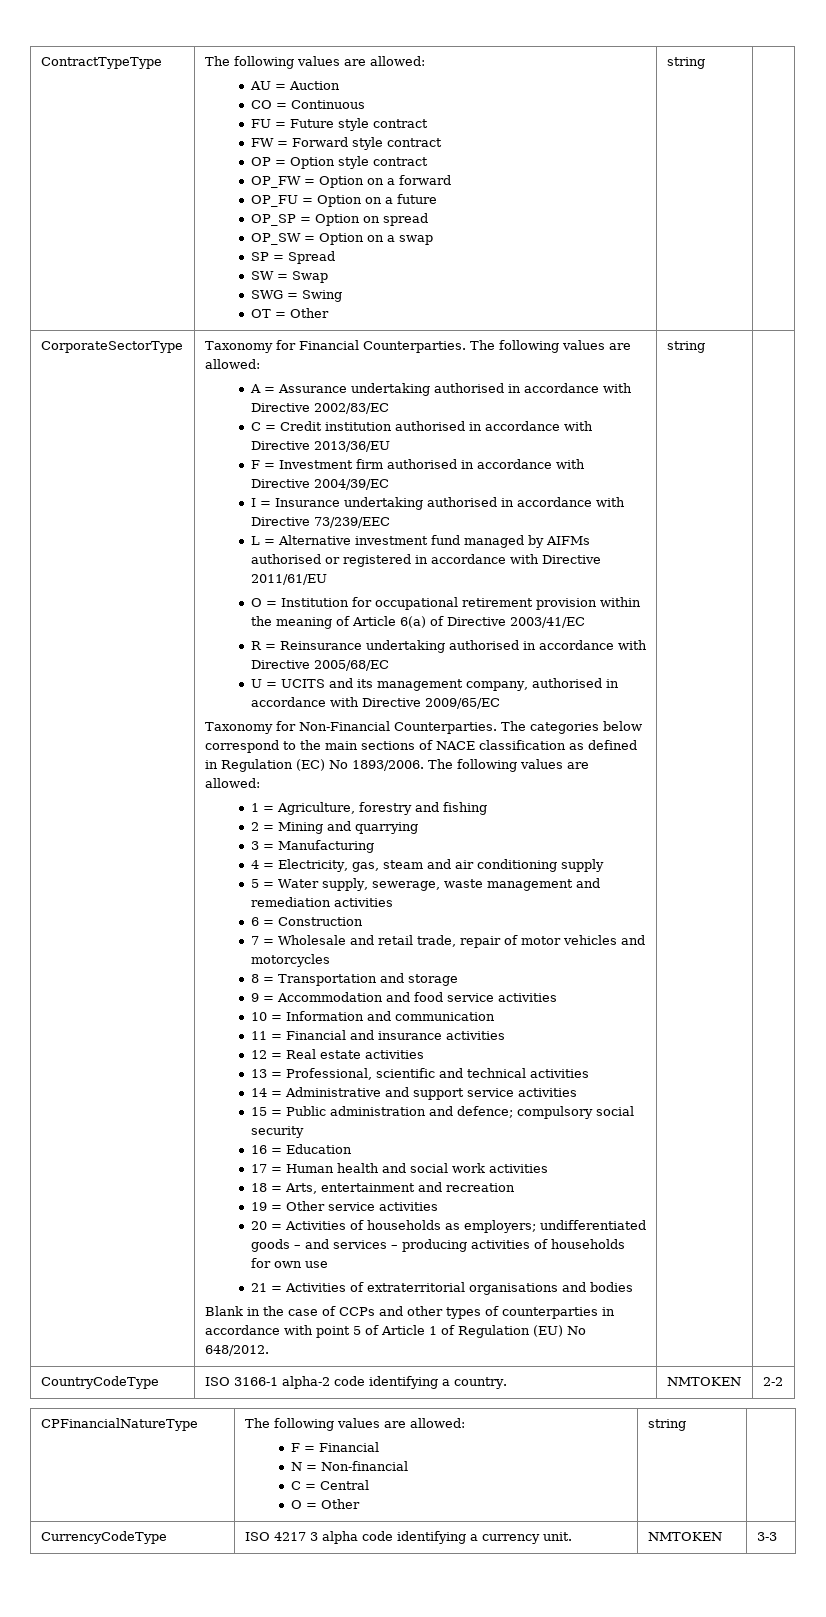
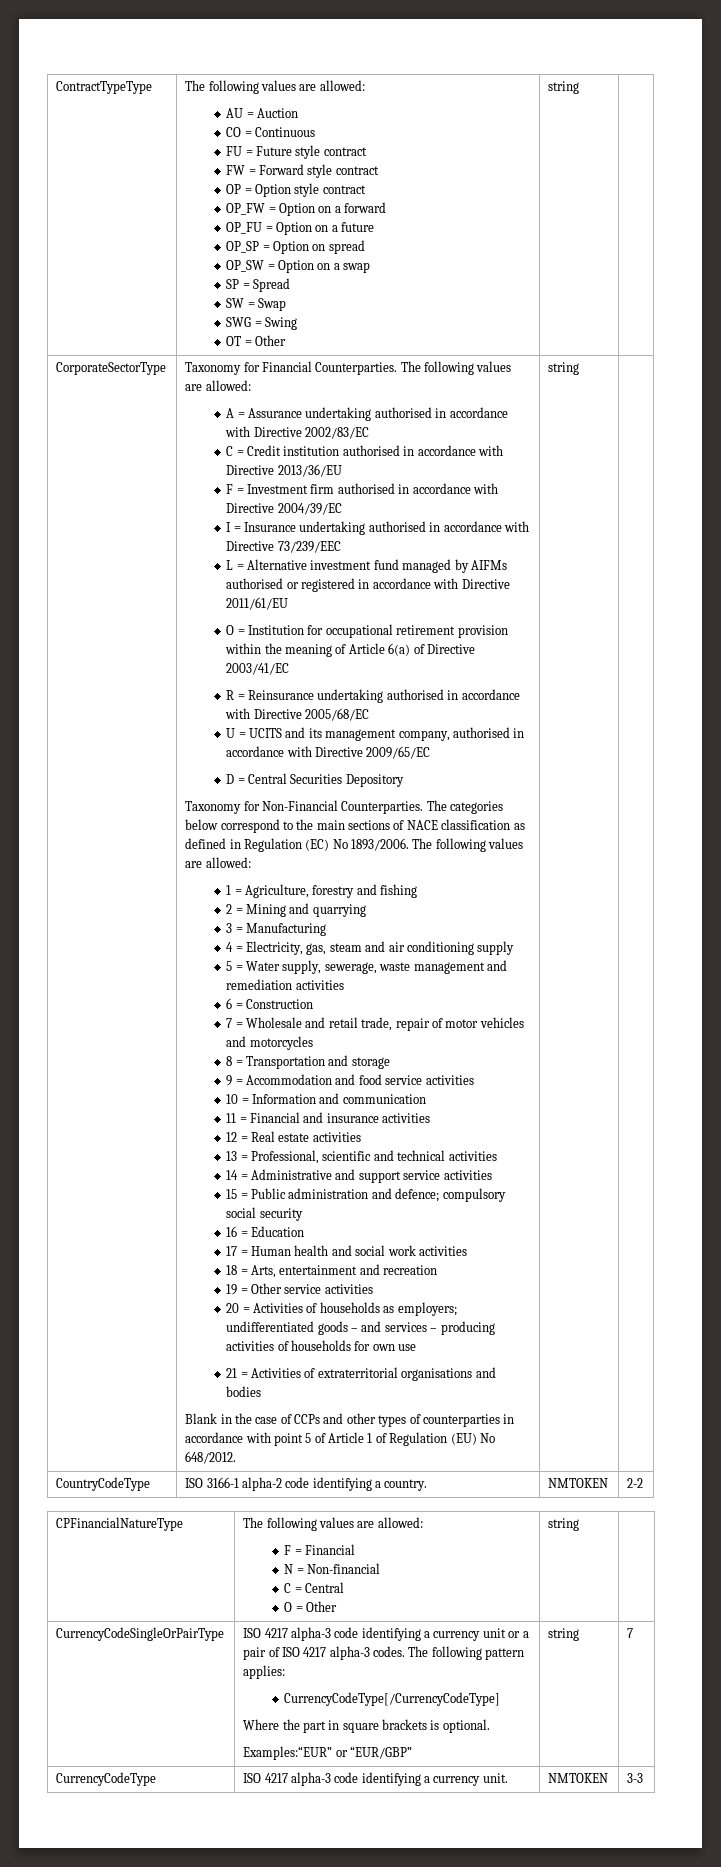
(501, 703) none -> [226,773,404,787] // D = Central Securities Depository
(686, 1425) none -> [56,1627,225,1641] [243,1627,529,1641] [243,1646,525,1660] [243,1665,286,1679] [284,1692,501,1706] [243,1719,490,1733] [243,1746,412,1760] [548,1628,580,1641] [627,1628,634,1638] // CurrencyCodeSingleOrPairType | ISO 4217 alpha-3 code identifying a currency unit or a pair of ISO 4217 alpha-3 codes. The following pattern applies: // CurrencyCodeType[/CurrencyCodeType] // Where the part in square brackets is optional. // Examples:“EUR” or “EUR/GBP” | string | 7
[309,1531,358,1544] 3 alpha -> [290,1772,331,1786] alpha-3

